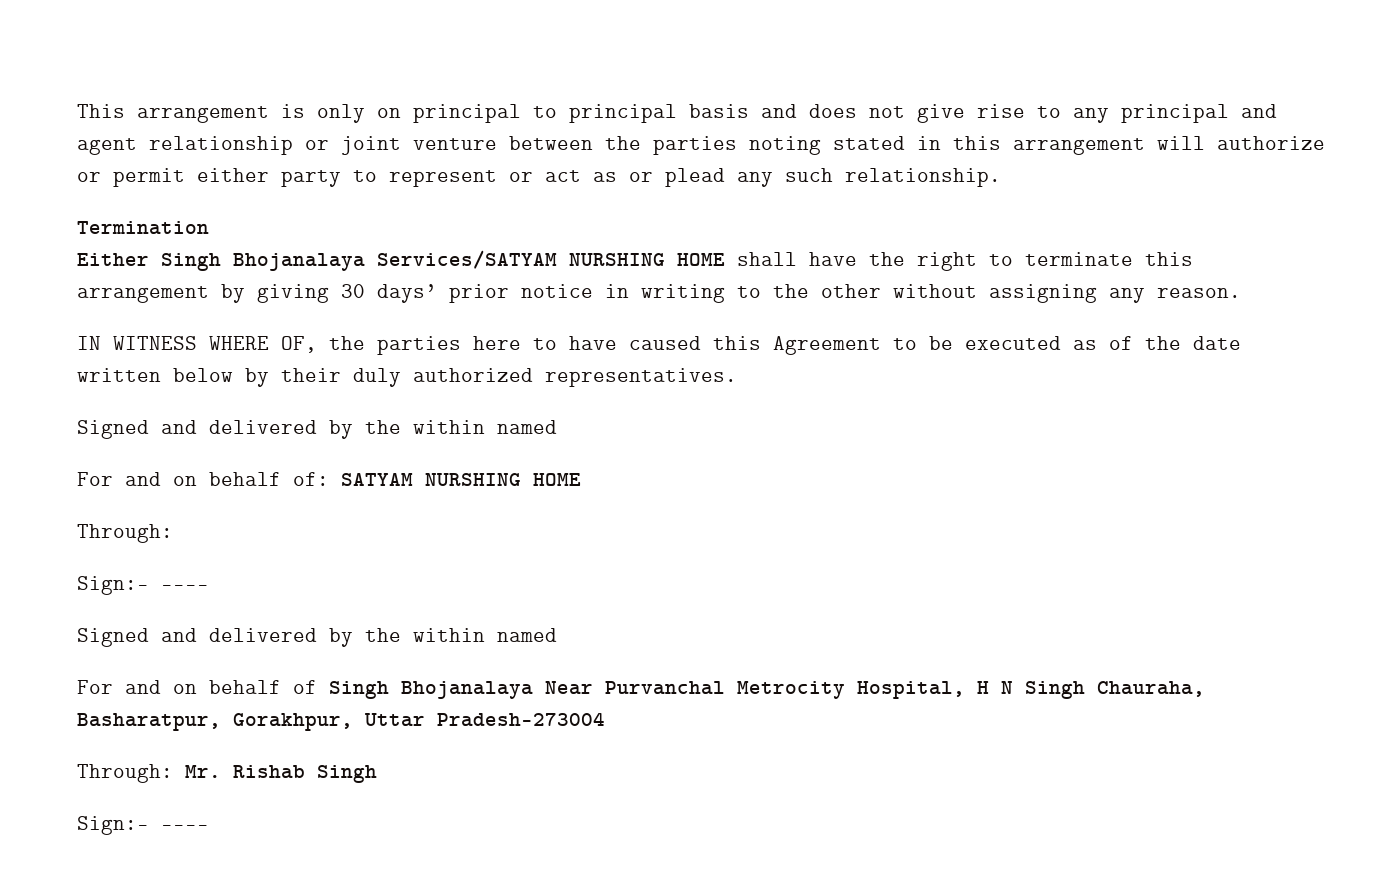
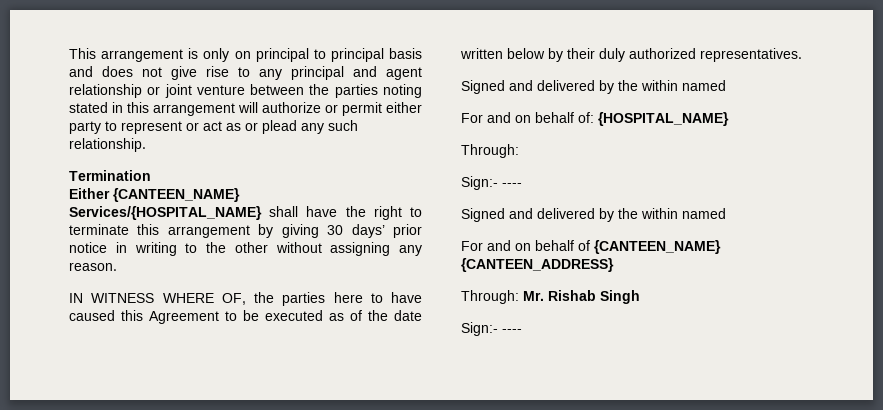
[161,250,725,271] Singh Bhojanalaya Services/SATYAM NURSHING HOME -> [113,188,240,202] [69,206,262,220] {CANTEEN_NAME} Services/{HOSPITAL_NAME}
[341,473,581,486] SATYAM NURSHING HOME -> [598,112,729,126] {HOSPITAL_NAME}
[329,681,1205,699] [77,712,605,731] Singh Bhojanalaya Near Purvanchal Metrocity Hospital, H N Singh Chauraha, Basharatpur, Gorakhpur, Uttar Pradesh-273004 -> [594,240,721,254] [461,258,614,272] {CANTEEN_NAME} {CANTEEN_ADDRESS}

